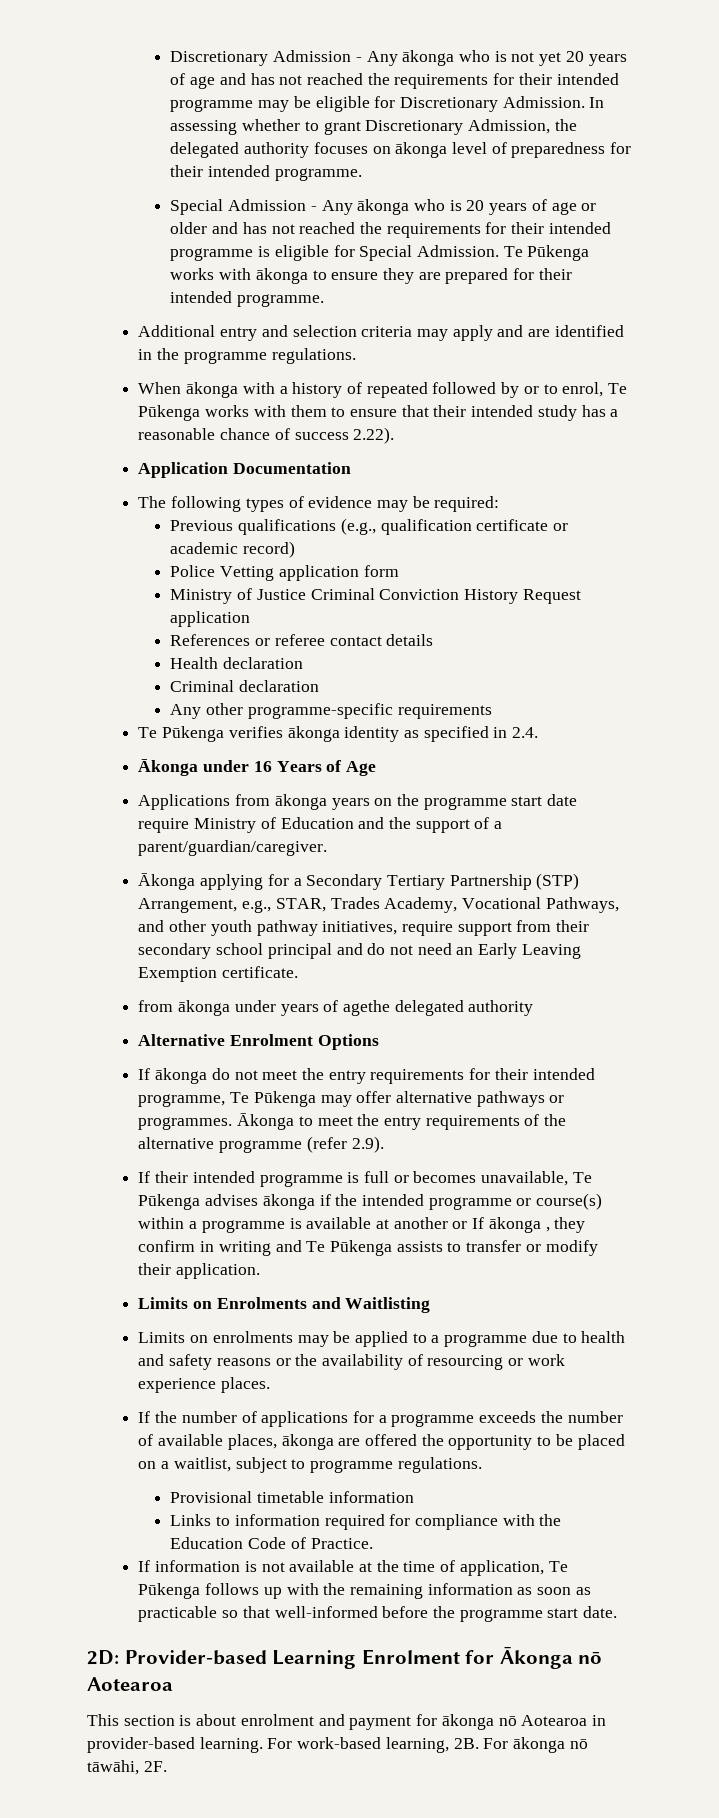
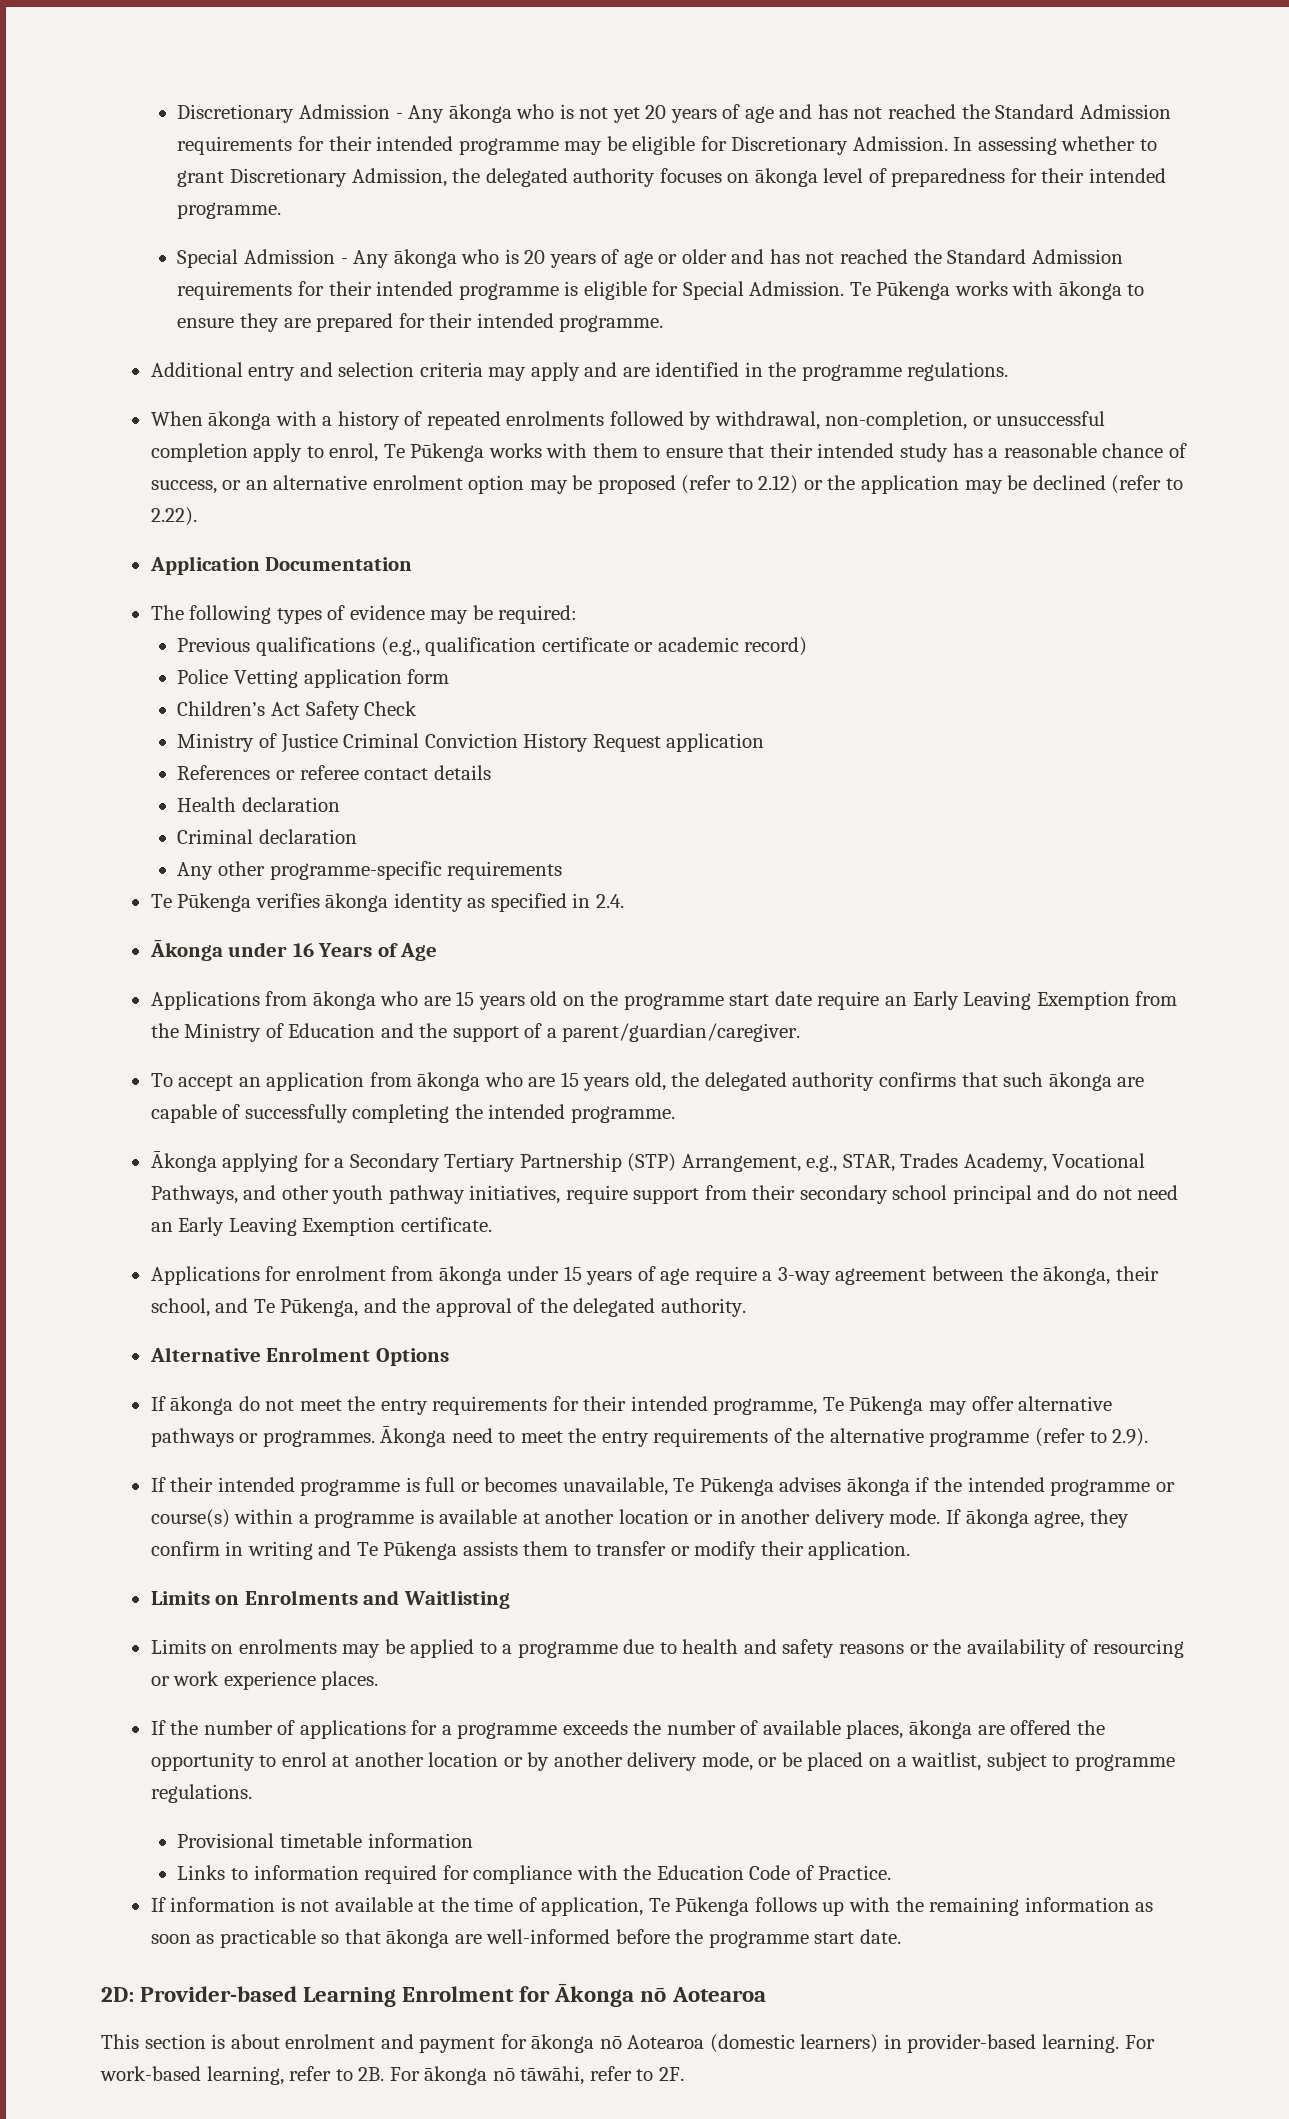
(390, 79) none -> [995,104,1171,119] Standard Admission
(383, 228) none -> [947,249,1123,264] Standard Admission
(428, 390) none -> [506,411,605,426] enrolments
[523,386,539,394] or -> [714,411,1106,430] [150,443,303,462] withdrawal, non-completion, or unsuccessful completion apply
[294,432,349,440] success -> [150,475,1183,494] success, or an alternative enrolment option may be proposed (refer to 2.12) or the application may be declined (refer to
(399, 571) none -> [177,701,418,720] // Children’s Act Safety Check
[331,798,370,810] years -> [380,991,558,1010] who are 15 years old
(190, 825) none -> [884,991,1178,1010] [150,1023,179,1038] an Early Leaving Exemption from the
(328, 848) none -> [150,1072,1145,1091] [150,1104,675,1123] // To accept an application from ākonga who are 15 years old, the delegated authority confirms that such ākonga are capable of successfully completing the intended programme.
(299, 972) none -> [150,1266,386,1285] Applications for enrolment
[280,1000,534,1016] years of agethe delegated authority -> [563,1266,1159,1285] [150,1298,746,1317] 15 years of age require a 3-way agreement between the ākonga, their school, and Te Pūkenga, and the approval of the delegated authority.
(295, 1121) none -> [451,1428,493,1443] need
(347, 1144) none -> [1089,1431,1107,1443] to
[452,1217,550,1233] or If ākonga , -> [618,1509,1085,1528] location or in another delivery mode. If ākonga agree,
(443, 1246) none -> [523,1541,569,1556] them
(552, 1441) none -> [281,1752,778,1771] enrol at another location or by another delivery mode, or
(270, 1612) none -> [386,1929,482,1948] ākonga are
(588, 1720) none -> [709,2034,879,2053] (domestic learners)
(449, 1745) none -> [289,2066,353,2081] refer to
(139, 1767) none -> [589,2066,654,2081] refer to

